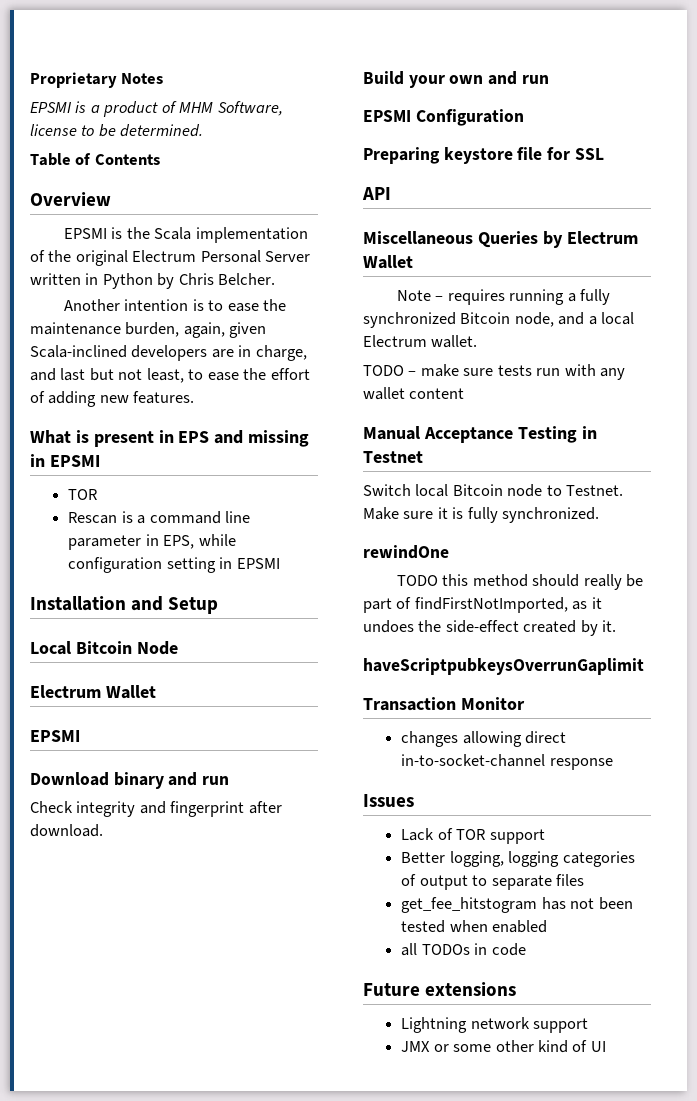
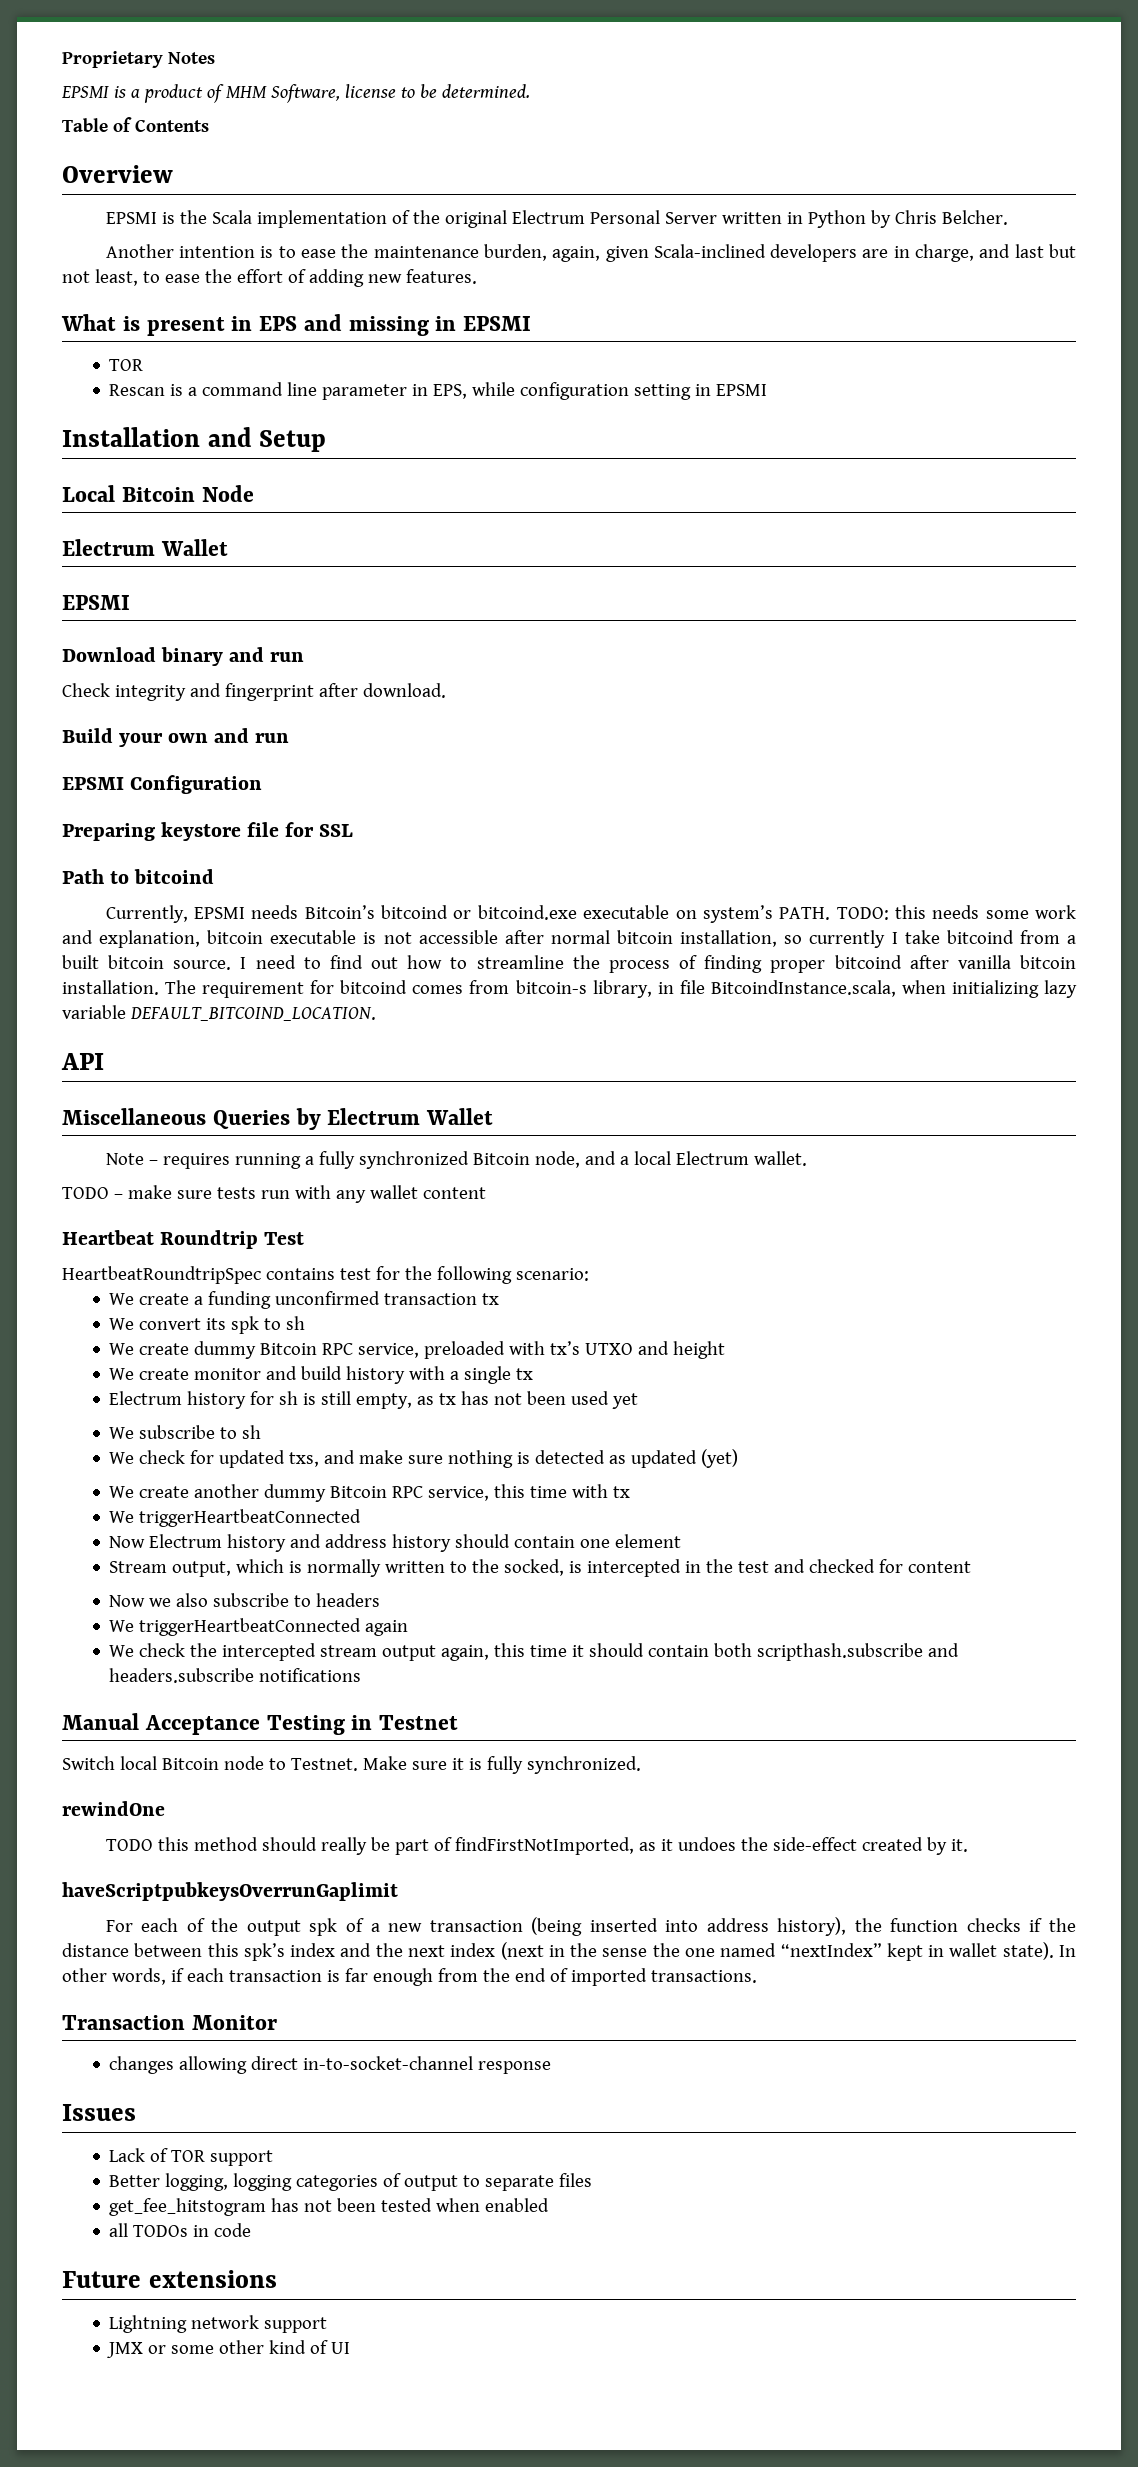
(604, 154) none -> [62,869,215,884] [105,905,1077,923] [62,930,1076,948] [62,955,1076,973] [62,980,1077,998] [62,1005,376,1021] // Path to bitcoind // Currently, EPSMI needs Bitcoin’s bitcoind or bitcoind.exe executable on system’s PATH. TODO: this needs some work and explanation, bitcoin executable is not accessible after normal bitcoin installation, so currently I take bitcoind from a built bitcoin source. I need to find out how to streamline the process of finding proper bitcoind after vanilla bitcoin installation. The requirement for bitcoind comes from bitcoin-s library, in file BitcoindInstance.scala, when initializing lazy variable DEFAULT_BITCOIND_LOCATION.
(465, 393) none -> [62,1230,305,1249] [62,1266,589,1284] [109,1291,500,1309] [109,1316,306,1334] [109,1341,726,1359] [109,1366,534,1384] [109,1391,639,1409] [109,1425,262,1439] [109,1449,739,1468] [109,1484,631,1502] [109,1509,362,1527] [109,1534,682,1552] [109,1559,972,1577] [109,1593,381,1607] [109,1618,409,1636] [109,1643,960,1661] [109,1668,362,1683] // Heartbeat Roundtrip Test // HeartbeatRoundtripSpec contains test for the following scenario: // We create a funding unconfirmed transaction tx // We convert its spk to sh // We create dummy Bitcoin RPC service, preloaded with tx’s UTXO and height // We create monitor and build history with a single tx // Electrum history for sh is still empty, as tx has not been used yet // We subscribe to sh // We check for updated txs, and make sure nothing is detected as updated (yet) // We create another dummy Bitcoin RPC service, this time with tx // We triggerHeartbeatConnected // Now Electrum history and address history should contain one element // Stream output, which is normally written to the socked, is intercepted in the test and checked for content // Now we also subscribe to headers // We triggerHeartbeatConnected again // We check the intercepted stream output again, this time it should contain both scripthash.subscribe and headers.subscribe notifications
(644, 666) none -> [105,1917,1077,1936] [62,1942,1077,1961] [62,1968,757,1986] // For each of the output spk of a new transaction (being inserted into address history), the function checks if the distance between this spk’s index and the next index (next in the sense the one named “nextIndex” kept in wallet state). In other words, if each transaction is far enough from the end of imported transactions.

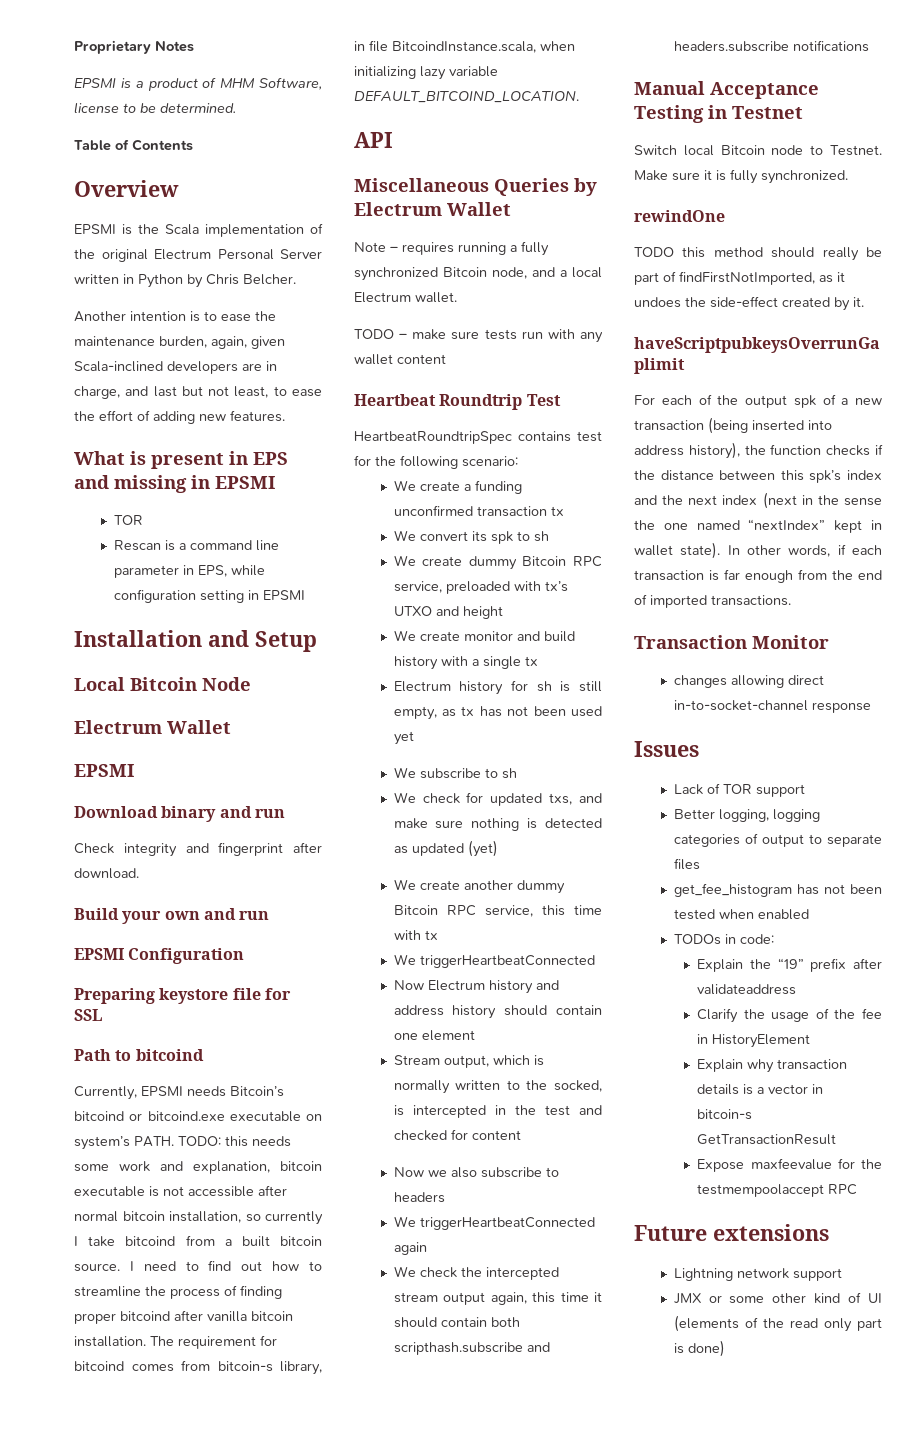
[109,2198,267,2216] get_fee_hitstogram -> [673,883,792,897] get_fee_histogram
[109,2223,129,2237] all -> (809, 914) none
[214,2223,252,2237] code -> [739,934,774,944] [697,958,882,972] [697,984,797,995] [697,1008,882,1023] [697,1034,811,1048] [697,1059,848,1073] [697,1084,824,1095] [697,1109,753,1120] [697,1134,837,1145] [697,1158,882,1172] [697,1184,858,1197] code: // Explain the “19” prefix after validateaddress // Clarify the usage of the fee in HistoryElement // Explain why transaction details is a vector in bitcoin-s GetTransactionResult // Expose maxfeevalue for the testmempoolaccept RPC
(351, 2348) none -> [673,1315,882,1332] [673,1340,725,1357] (elements of the read only part is done)

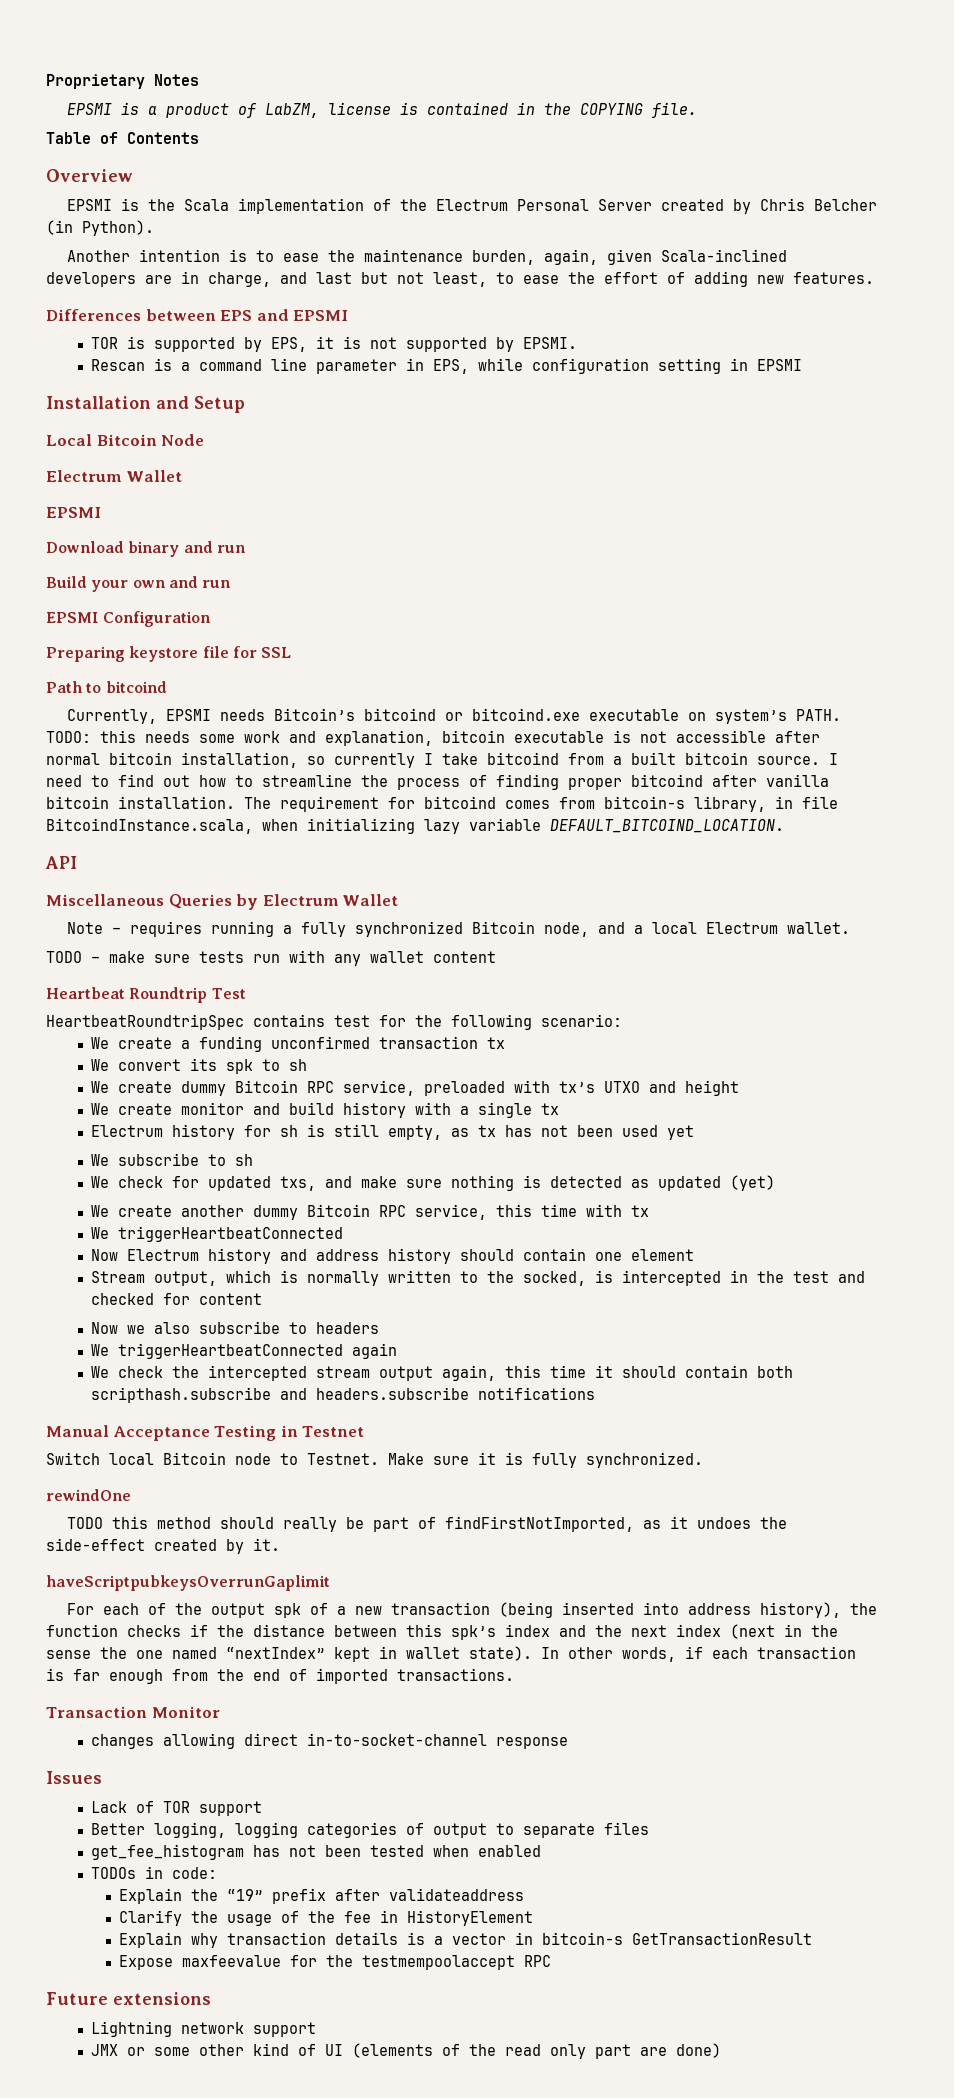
[220,77,322,90] [74,102,236,114] MHM Software, license to be determined. -> [264,102,697,118] LabZM, license is contained in the COPYING file.
[101,249,148,262] original -> (427, 205) none
[74,274,296,288] written in Python by Chris Belcher. -> [660,198,877,214] [46,220,154,236] created by Chris Belcher (in Python).
[74,451,288,469] [74,475,275,493] [113,515,143,525] What is present in EPS and missing in EPSMI // TOR -> [46,309,349,321] [90,336,577,352] Differences between EPS and EPSMI // TOR is supported by EPS, it is not supported by EPSMI.
[74,842,322,857] [74,868,139,879] // Check integrity and fingerprint after download. -> (246, 549) none
[673,1343,684,1354] is -> [639,2047,667,2056] are

